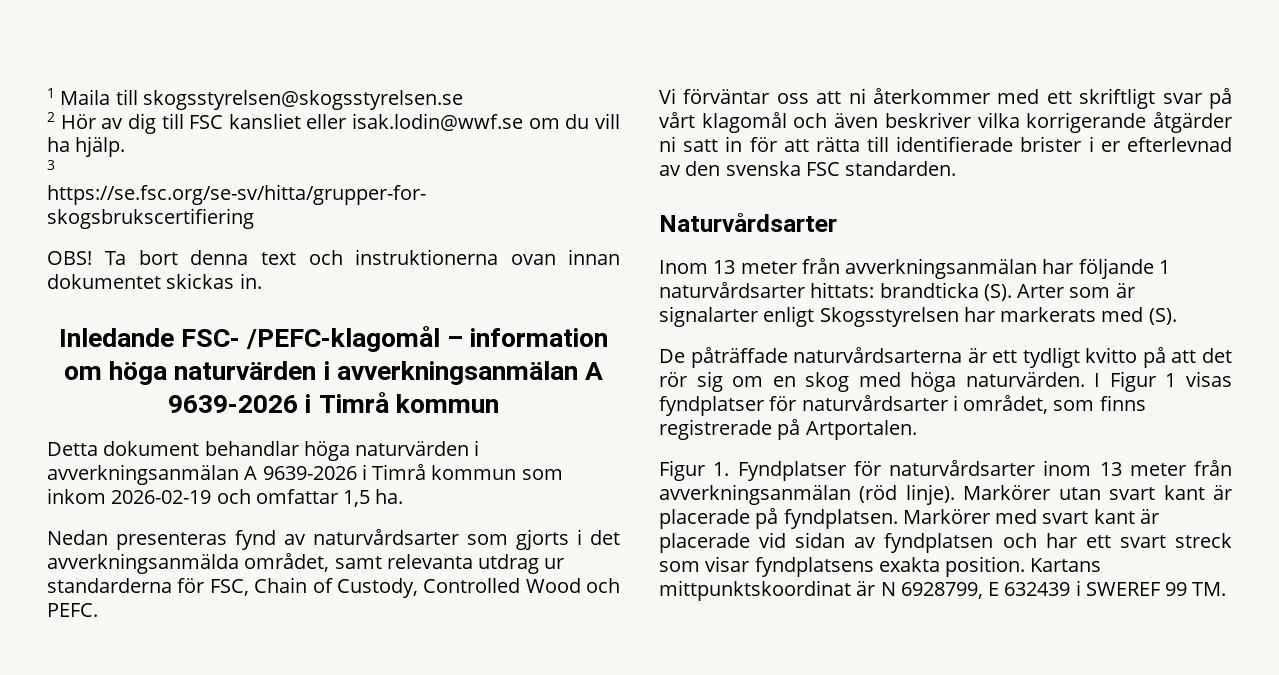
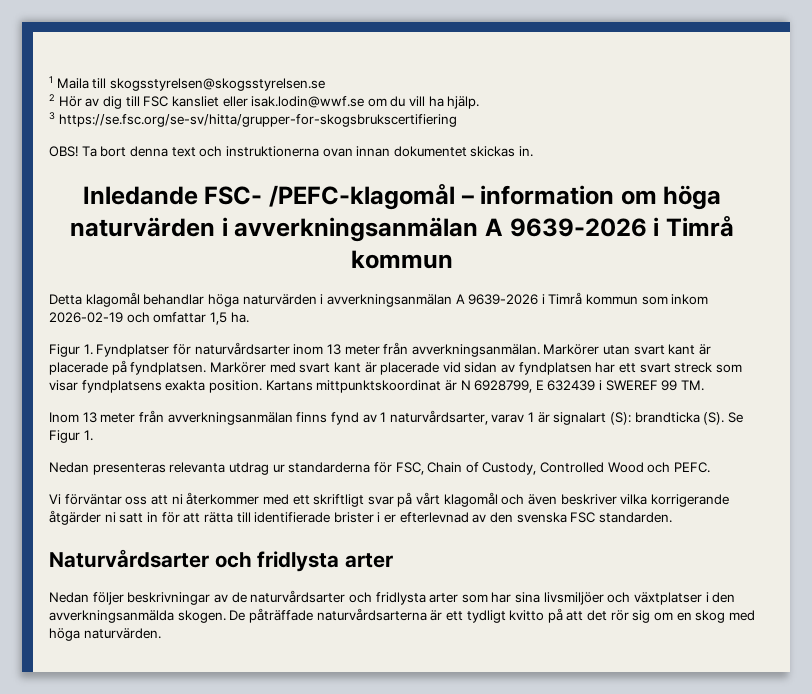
[103,441,200,456] dokument -> [85,292,140,307] klagomål
[47,529,620,550] [47,553,382,574] Nedan presenteras fynd av naturvårdsarter som gjorts i det avverkningsanmälda området, samt -> [49,342,712,357] [49,360,742,375] [49,380,705,393] [49,410,743,425] [49,430,93,443] [49,462,166,475] Figur 1. Fyndplatser för naturvårdsarter inom 13 meter från avverkningsanmälan. Markörer utan svart kant är placerade på fyndplatsen. Markörer med svart kant är placerade vid sidan av fyndplatsen har ett svart streck som visar fyndplatsens exakta position. Kartans mittpunktskoordinat är N 6928799, E 632439 i SWEREF 99 TM. // Inom 13 meter från avverkningsanmälan finns fynd av 1 naturvårdsarter, varav 1 är signalart (S): brandticka (S). Se Figur 1. // Nedan presenteras
[659,258,1170,279] [659,282,1135,301] [659,306,1177,327] // Inom 13 meter från avverkningsanmälan har följande 1 naturvårdsarter hittats: brandticka (S). Arter som är signalarter enligt Skogsstyrelsen har markerats med (S). // -> [214,551,394,572] [49,590,736,605] [49,610,226,623] och fridlysta arter // Nedan följer beskrivningar av de naturvårdsarter och fridlysta arter som har sina livsmiljöer och växtplatser i den avverkningsanmälda skogen.
[1094,371,1232,392] [659,395,1146,416] [659,419,917,440] [659,460,1232,481] [659,484,1232,505] [659,508,1159,529] [659,532,1232,553] [659,556,1102,577] [659,580,1227,601] I Figur 1 visas fyndplatser för naturvårdsarter i området, som finns registrerade på Artportalen. // Figur 1. Fyndplatser för naturvårdsarter inom 13 meter från avverkningsanmälan (röd linje). Markörer utan svart kant är placerade på fyndplatsen. Markörer med svart kant är placerade vid sidan av fyndplatsen och har ett svart streck som visar fyndplatsens exakta position. Kartans mittpunktskoordinat är N 6928799, E 632439 i SWEREF 99 TM. -> (161, 633) none

